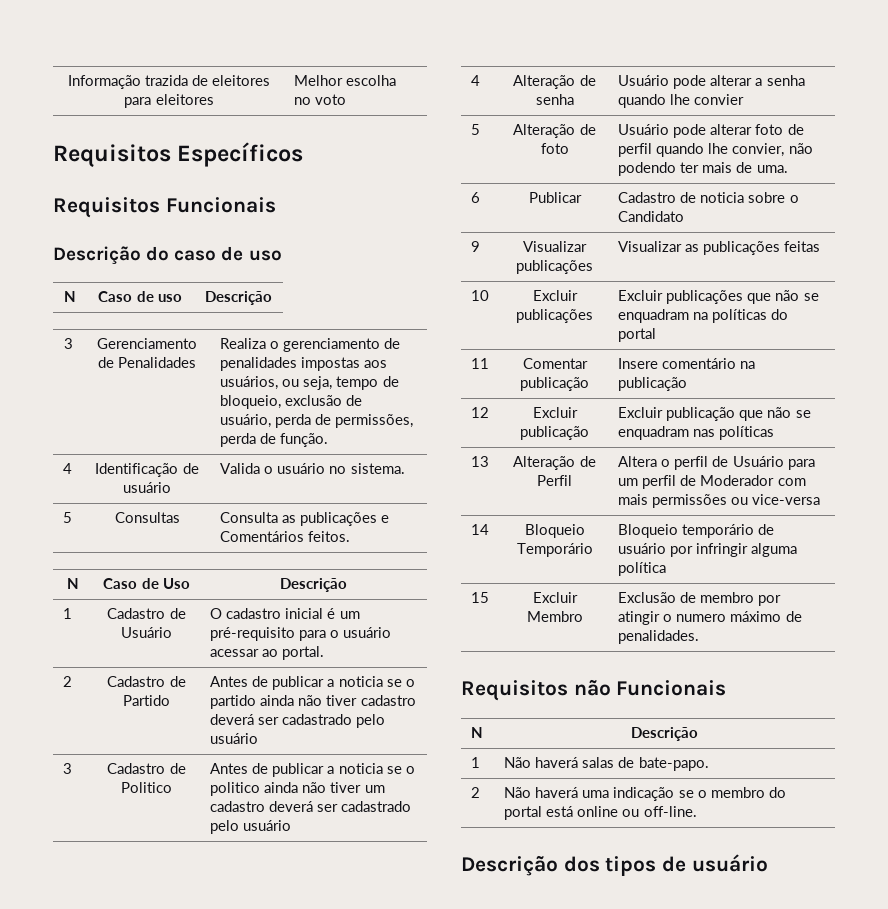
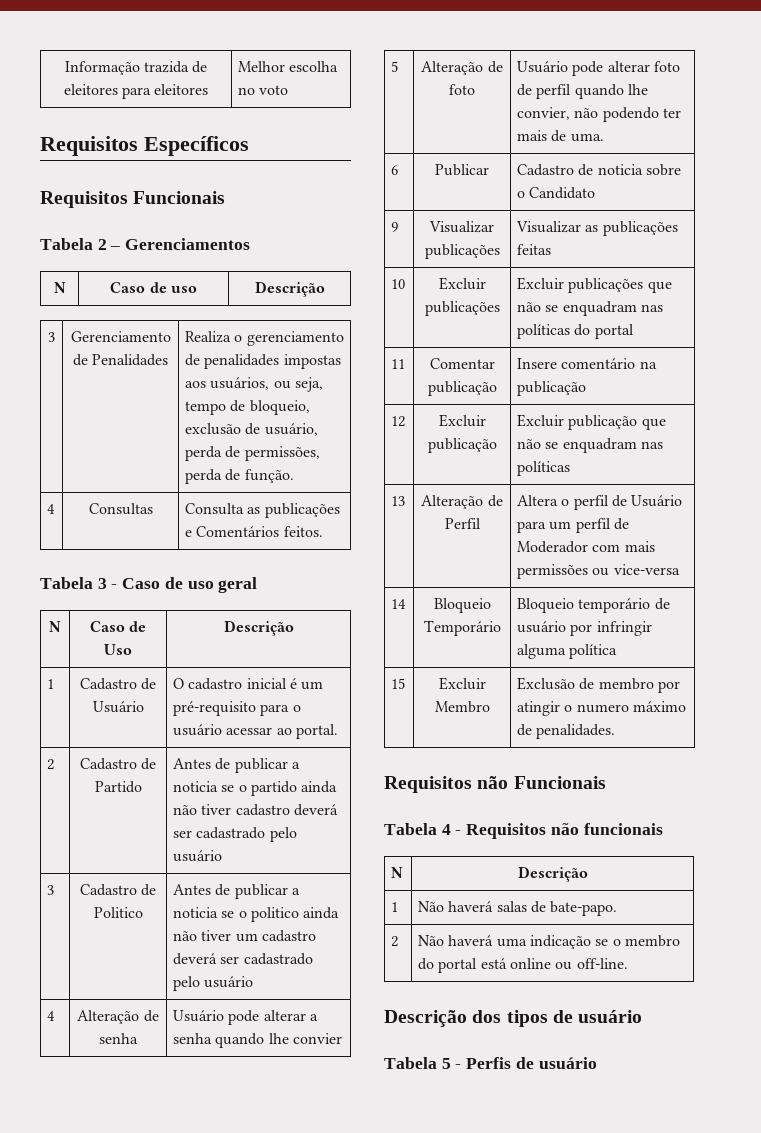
[53,246,282,265] Descrição do caso de uso -> [40,238,251,250] Tabela 2 – Gerenciamentos
[95,463,199,477] [123,482,171,493] [220,463,405,474] [63,512,73,523] | Identificação de usuário | Valida o usuário no sistema. // 5 -> (56, 509) none
(351, 536) none -> [40,577,258,593] // Tabela 3 - Caso de uso geral
[693,312,709,320] na -> [641,304,664,312] nas
(727, 688) none -> [384,823,663,839] // Tabela 4 - Requisitos não funcionais
(768, 863) none -> [384,1057,597,1069] // Tabela 5 - Perfis de usuário

